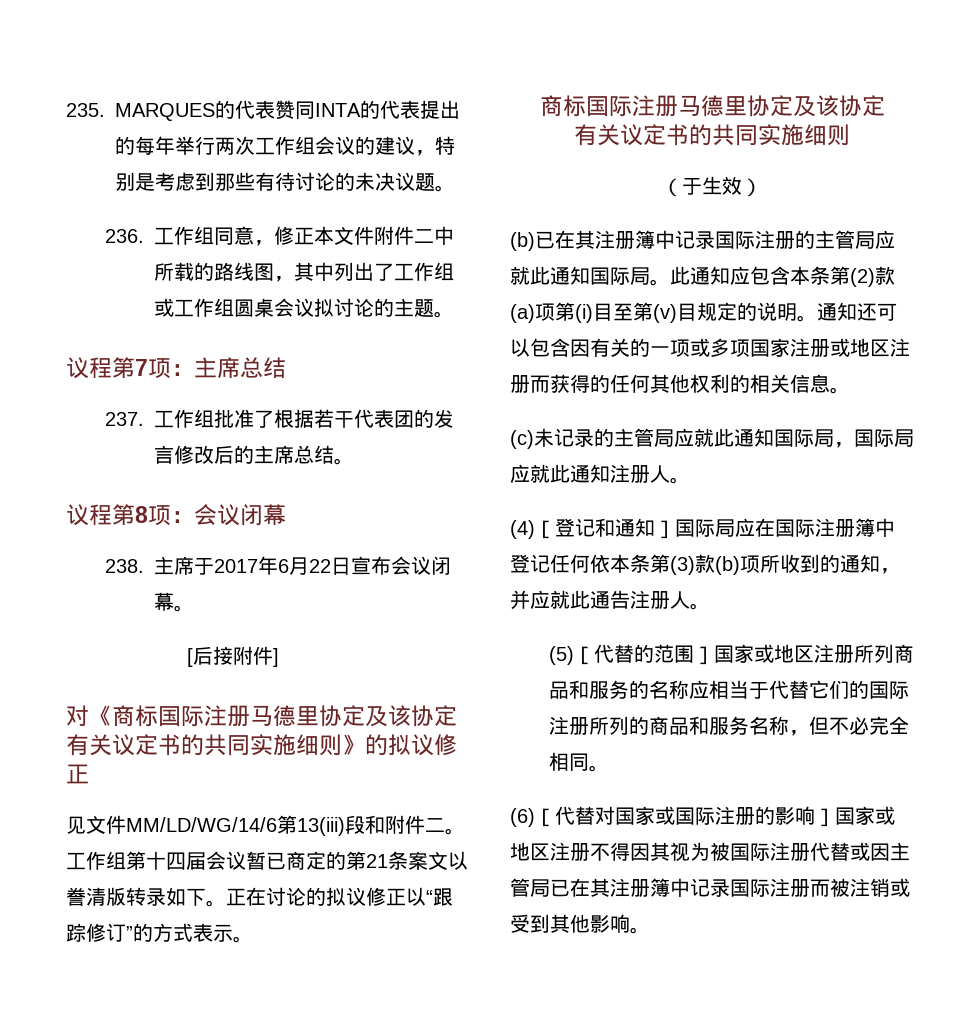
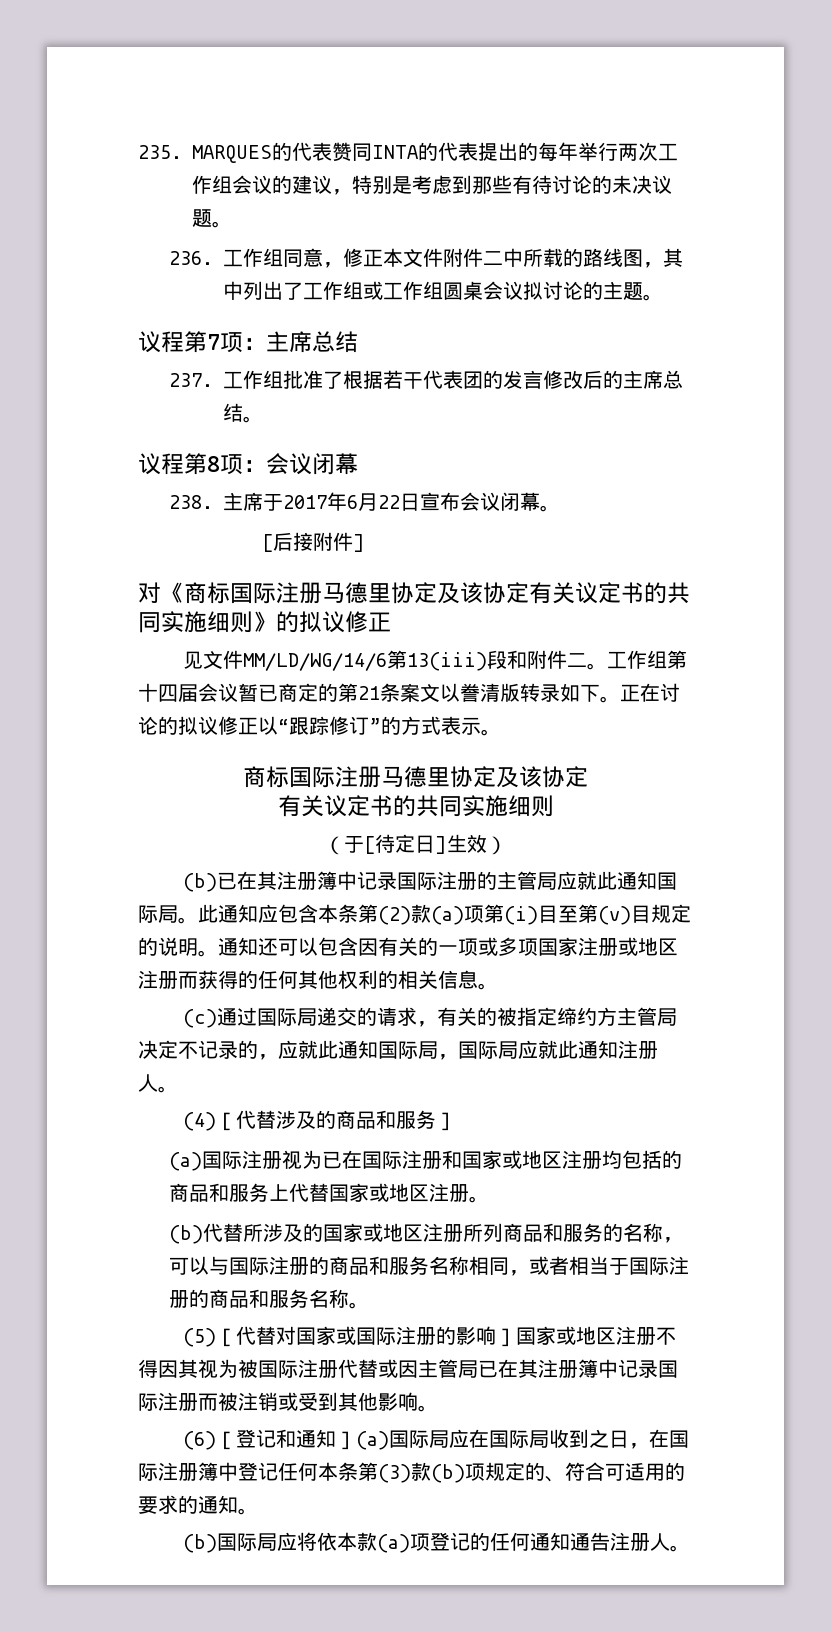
(702, 186) none -> [364,834,447,854] [待定日]
[534,428,674,447] 未记录的主管局 -> [217,1007,678,1027] [138,1040,278,1060] 通过国际局递交的请求，有关的被指定缔约方主管局决定不记录的，
[555,518,895,539] [510,554,900,575] [510,590,710,610] [548,644,714,665] 登记和通知］国际局应在国际注册簿中登记任何依本条第(3)款(b)项所收到的通知，并应就此通告注册人。 // (5)［代替的范围］ -> [236,1110,457,1131] [169,1150,683,1171] [169,1183,490,1203] [169,1223,324,1244] 代替涉及的商品和服务］ // (a)国际注册视为已在国际注册和国家或地区注册均包括的商品和服务上代替国家或地区注册。 // (b)代替所涉及的
[688,680,909,699] [548,716,909,736] [548,752,609,772] [510,808,535,827] 应相当于代替它们的国际注册所列的商品和服务名称，但不必完全相同。 // (6) -> [663,1237,684,1243] [169,1256,690,1276] [169,1289,370,1309] [183,1328,217,1347] ，可以与国际注册的商品和服务名称相同，或者相当于国际注册的商品和服务名称。 // (5)
(650, 930) none -> [183,1429,690,1450] [138,1462,685,1483] [138,1495,258,1515] [183,1532,691,1553] // (6)［登记和通知］(a)国际局应在国际局收到之日，在国际注册簿中登记任何本条第(3)款(b)项规定的、符合可适用的要求的通知。 // (b)国际局应将依本款(a)项登记的任何通知通告注册人。

